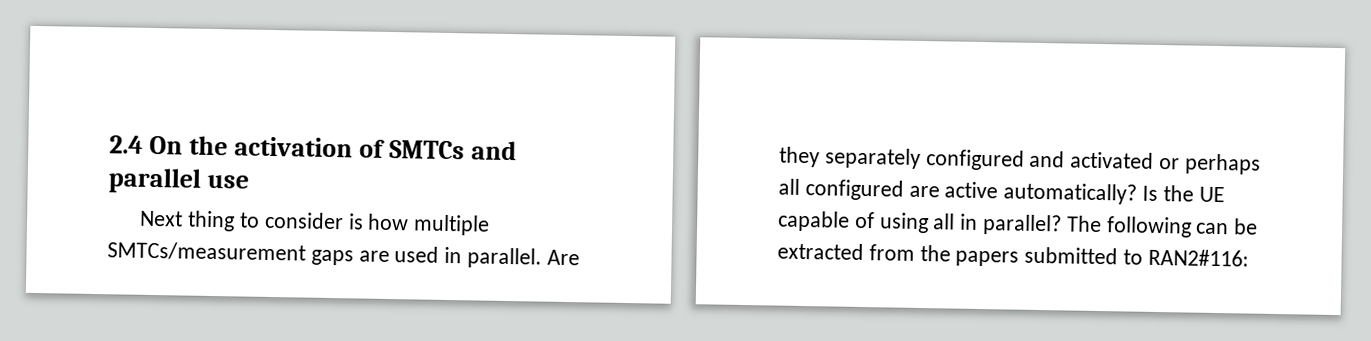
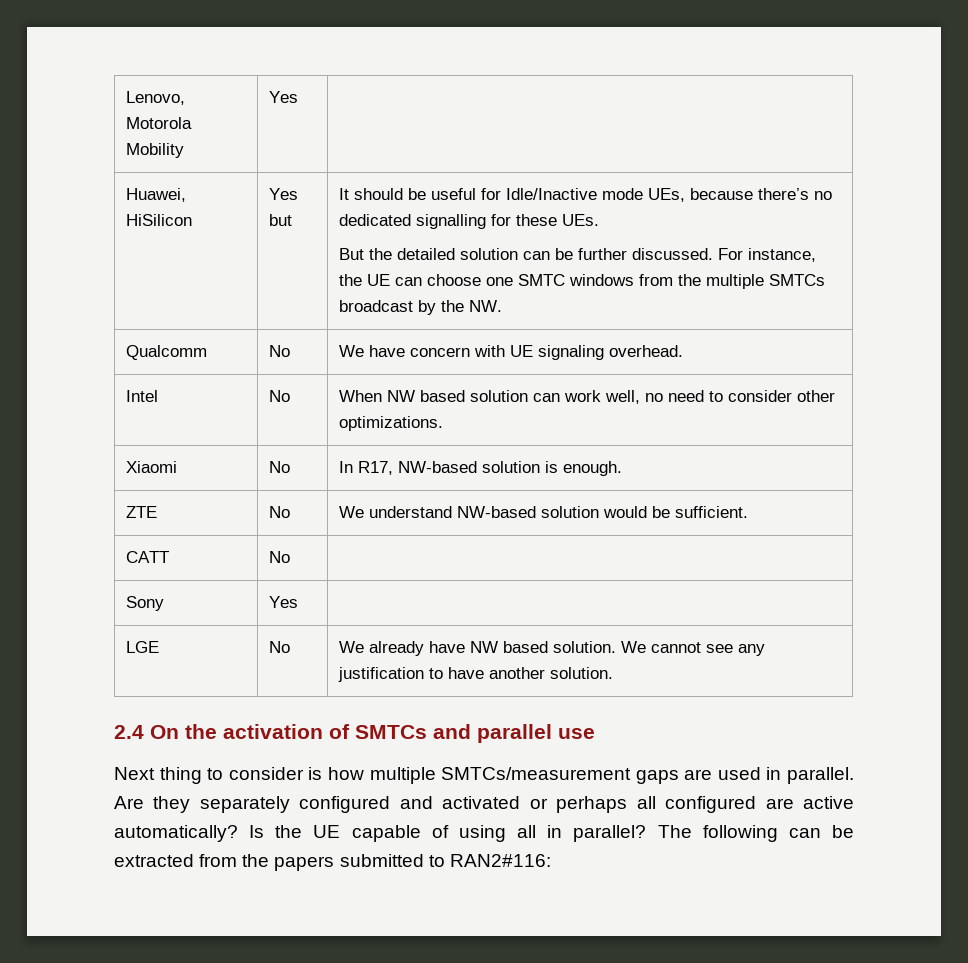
(109, 144) none -> [126,91,186,105] [126,117,193,129] [126,143,185,158] [269,91,299,103] [126,188,187,202] [126,214,193,226] [269,188,299,200] [269,214,293,226] [339,188,833,202] [339,214,600,229] [339,248,817,262] [339,274,826,289] [339,300,503,315] [126,345,208,360] [269,345,291,357] [339,345,684,360] [126,390,159,402] [269,390,291,402] [339,390,836,404] [339,416,444,431] [126,461,178,473] [269,461,291,473] [339,461,623,476] [126,506,158,518] [269,506,291,518] [339,506,749,518] [126,551,170,563] [269,551,291,563] [126,596,165,611] [269,596,299,608] [126,641,160,653] [269,641,291,653] [339,641,766,656] [338,667,614,682] Lenovo, Motorola Mobility | Yes | // Huawei, HiSilicon | Yes but | It should be useful for Idle/Inactive mode UEs, because there’s no dedicated signalling for these UEs. // But the detailed solution can be further discussed. For instance, the UE can choose one SMTC windows from the multiple SMTCs broadcast by the NW. // Qualcomm | No | We have concern with UE signaling overhead. // Intel | No | When NW based solution can work well, no need to consider other optimizations. // Xiaomi | No | In R17, NW-based solution is enough. // ZTE | No | We understand NW-based solution would be sufficient. // CATT | No | // Sony | Yes | // LGE | No | We already have NW based solution. We cannot see any justification to have another solution. //

